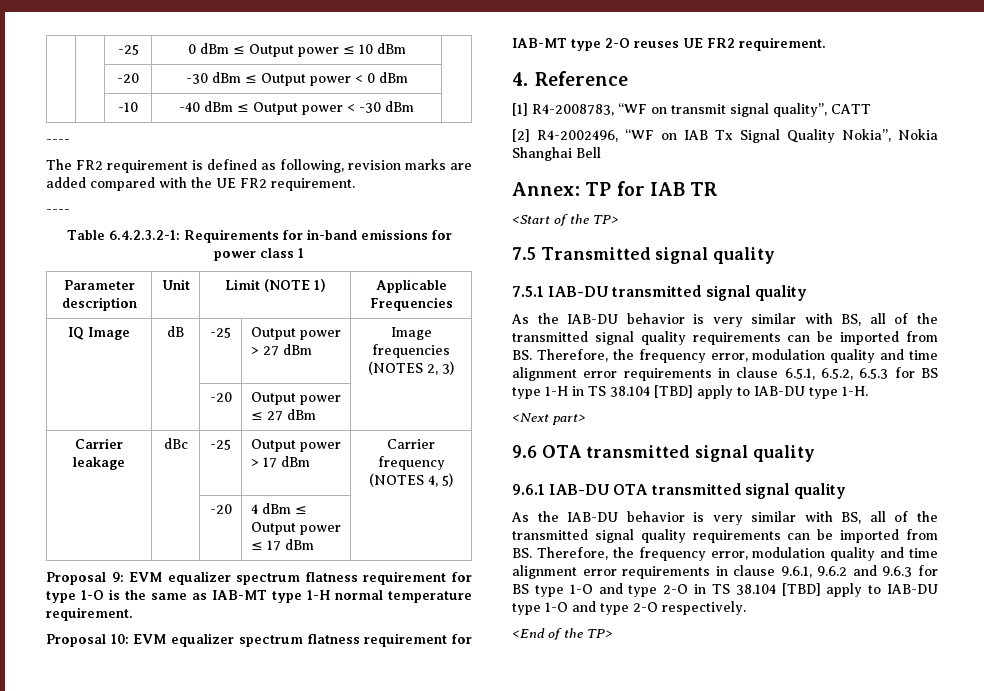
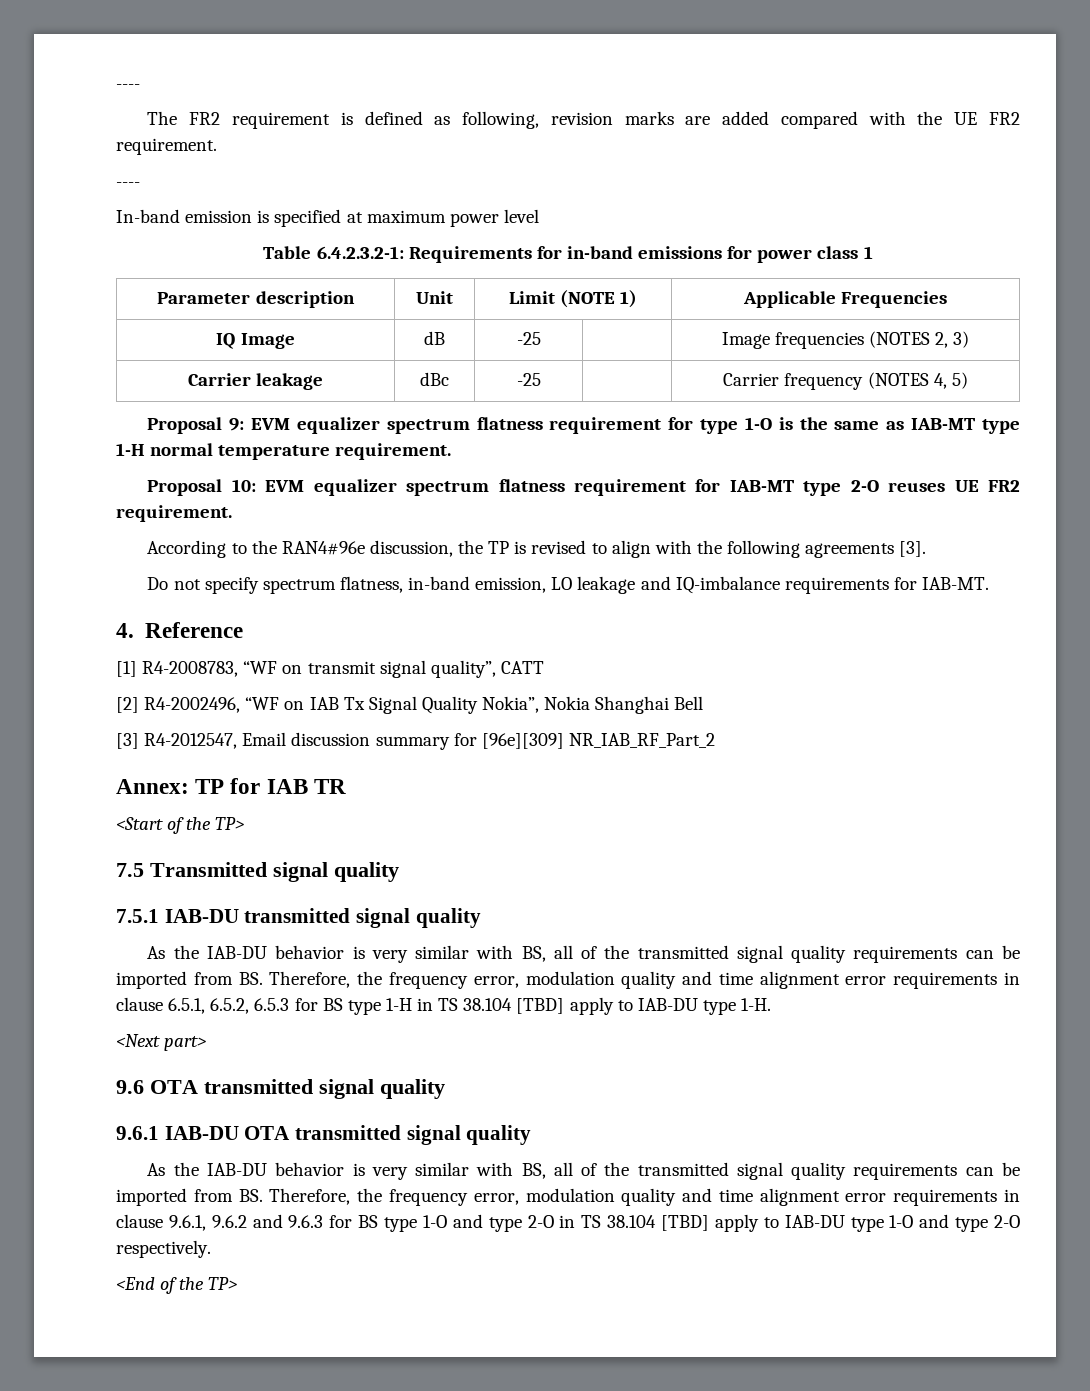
[117,44,139,55] [187,43,406,57] [117,73,139,83] [185,72,408,86] [118,102,138,112] [179,101,414,115] | | -25 | 0 dBm ≤ Output power ≤ 10 dBm | // | | -20 | -30 dBm ≤ Output power < 0 dBm | // | | -10 | -40 dBm ≤ Output power < -30 dBm | // -> (116, 86) none
(70, 211) none -> [116,209,539,227] // In-band emission is specified at maximum power level
[250,327,341,340] [250,344,312,356] Output power > 27 dBm -> (541, 338) none
[209,392,232,402] [250,392,341,405] [250,409,316,421] // | | -20 | Output power ≤ 27 dBm | -> (970, 339) none
[250,439,341,452] [250,456,310,468] Output power > 17 dBm -> (541, 379) none
[209,504,232,514] [250,503,307,514] [250,522,341,535] [250,539,314,551] // | | -20 | 4 dBm ≤ Output power ≤ 17 dBm | -> (968, 380) none
(826, 44) none -> [147,540,927,558] [147,576,990,594] // According to the RAN4#96e discussion, the TP is revised to align with the following agreements [3]. // Do not specify spectrum flatness, in-band emission, LO leakage and IQ-imbalance requirements for IAB-MT.
(601, 152) none -> [116,732,715,750] // [3] R4-2012547, Email discussion summary for [96e][309] NR_IAB_RF_Part_2

